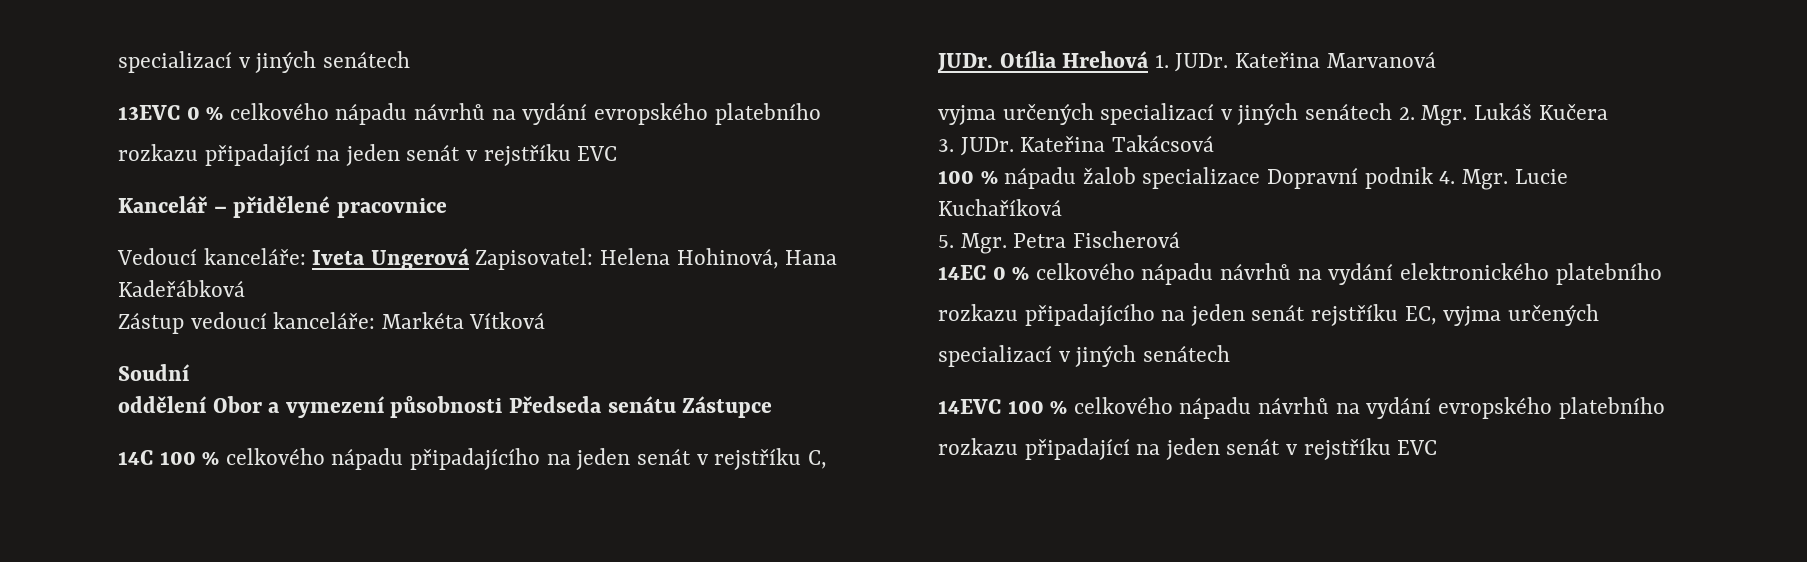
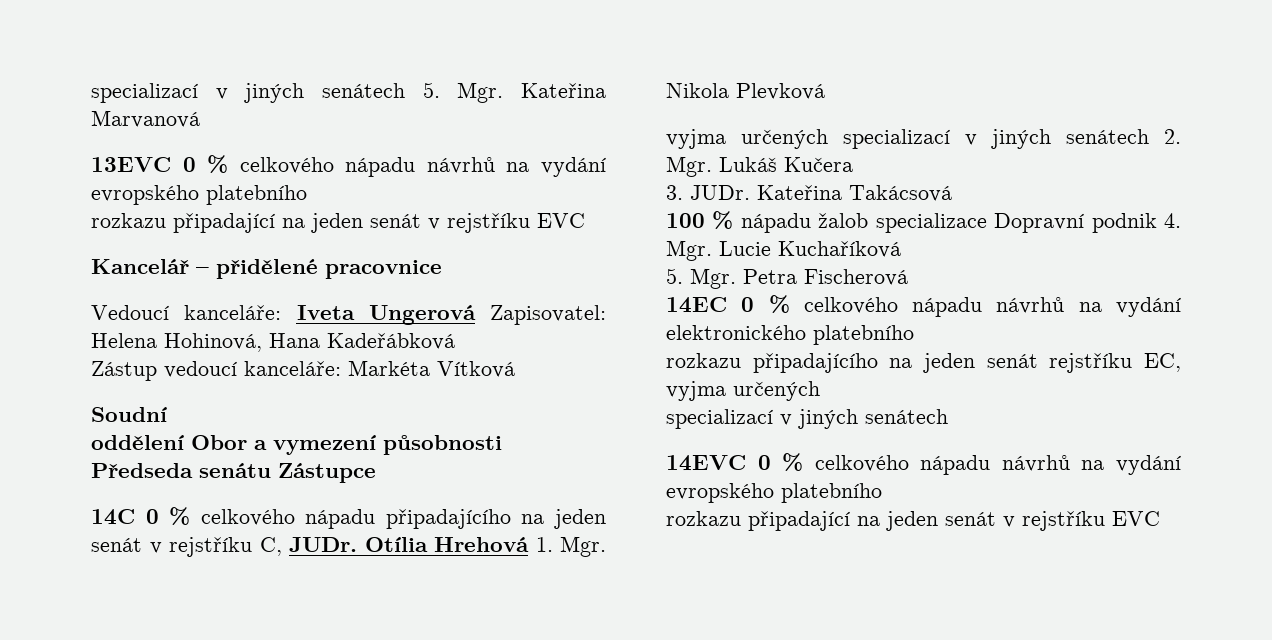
[118,51,410,73] specializací v jiných senátech -> [91,82,606,103] [91,110,200,128] specializací v jiných senátech 5. Mgr. Kateřina Marvanová
[159,451,196,465] 100 -> [145,509,159,524] 0
[1175,51,1436,72] JUDr. Kateřina Marvanová -> [560,536,606,557] [666,83,825,100] Mgr. Nikola Plevková
[1007,400,1044,414] 100 -> [757,455,771,470] 0

